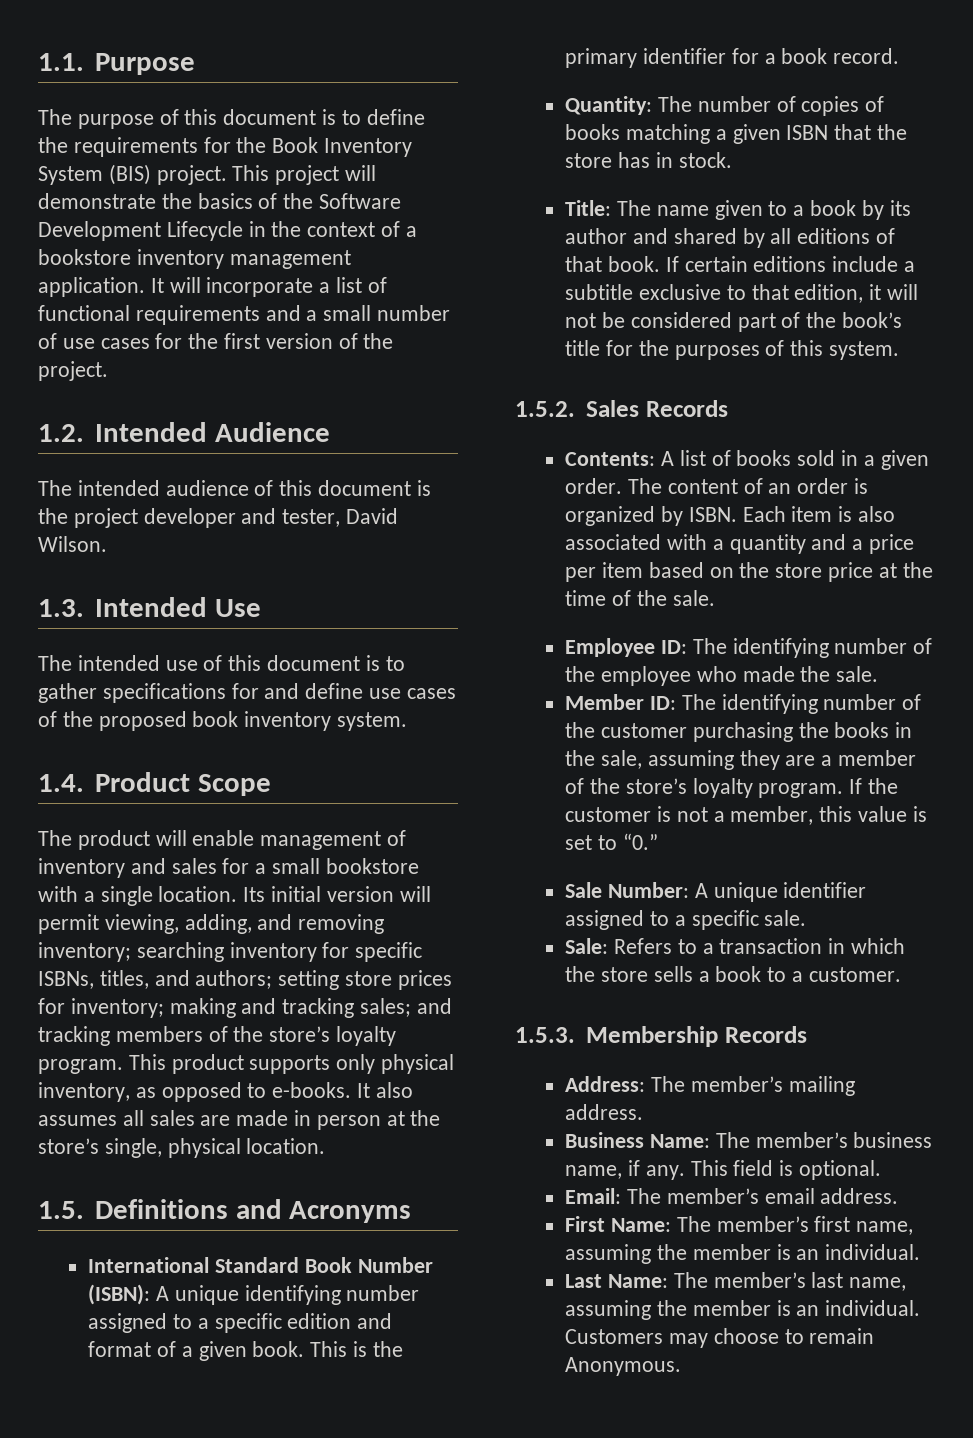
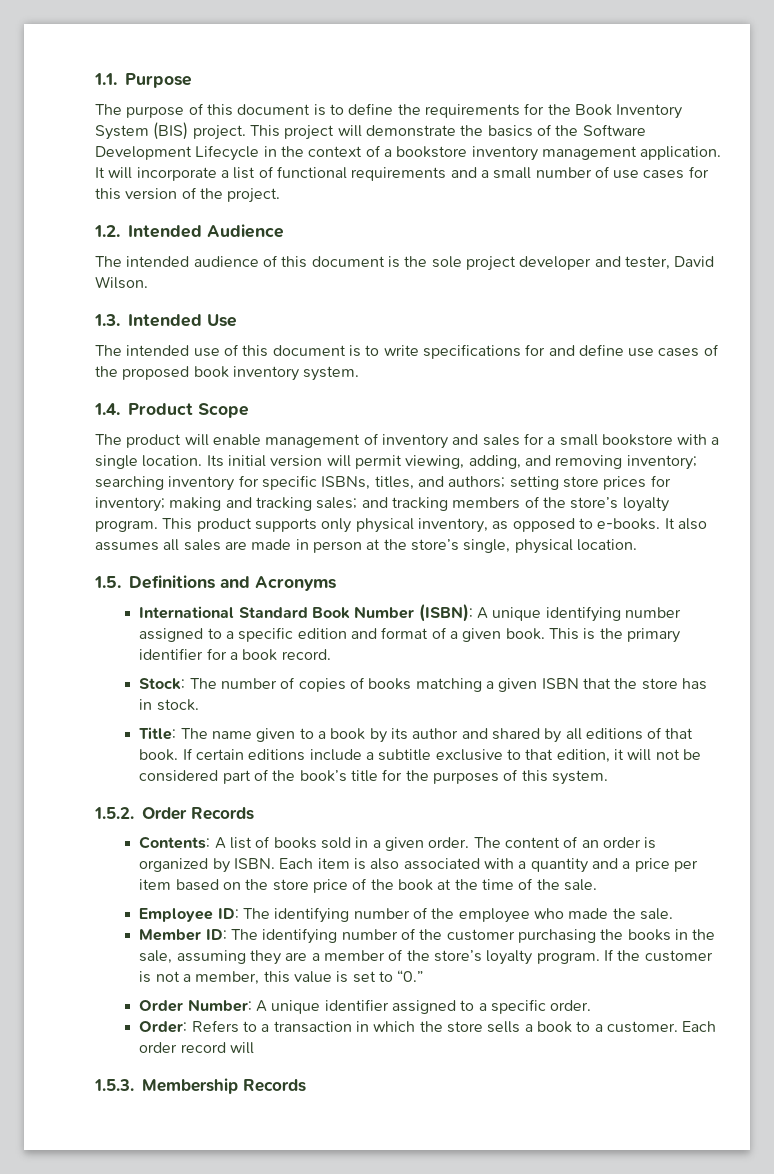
[188,333,261,349] the first -> [95,188,121,200] this
(68, 516) none -> [431,256,462,268] sole
[38,683,97,703] gather -> [383,345,419,356] write
[565,96,653,115] Quantity: -> [139,678,186,690] Stock:
[585,400,639,417] Sales -> [142,807,187,820] Order
(873, 572) none -> [352,878,433,891] of the book
[565,882,603,898] Sale -> [139,1000,184,1012] Order
[764,910,807,926] [565,938,609,954] sale. // Sale: -> [550,1000,592,1011] [139,1021,188,1033] order. // Order:
(901, 974) none -> [682,1021,717,1032] [139,1042,254,1054] Each order record will
[565,1076,855,1096] [565,1104,644,1120] [565,1132,933,1148] [565,1160,881,1180] [565,1188,899,1204] [565,1216,914,1235] [565,1244,921,1264] [565,1272,907,1291] [565,1300,921,1320] [565,1328,875,1348] [565,1357,682,1376] // Address: The member’s mailing address. // Business Name: The member’s business name, if any. This field is optional. // Email: The member’s email address. // First Name: The member’s first name, assuming the member is an individual. // Last Name: The member’s last name, assuming the member is an individual. Customers may choose to remain Anonymous. -> (306, 1085) none

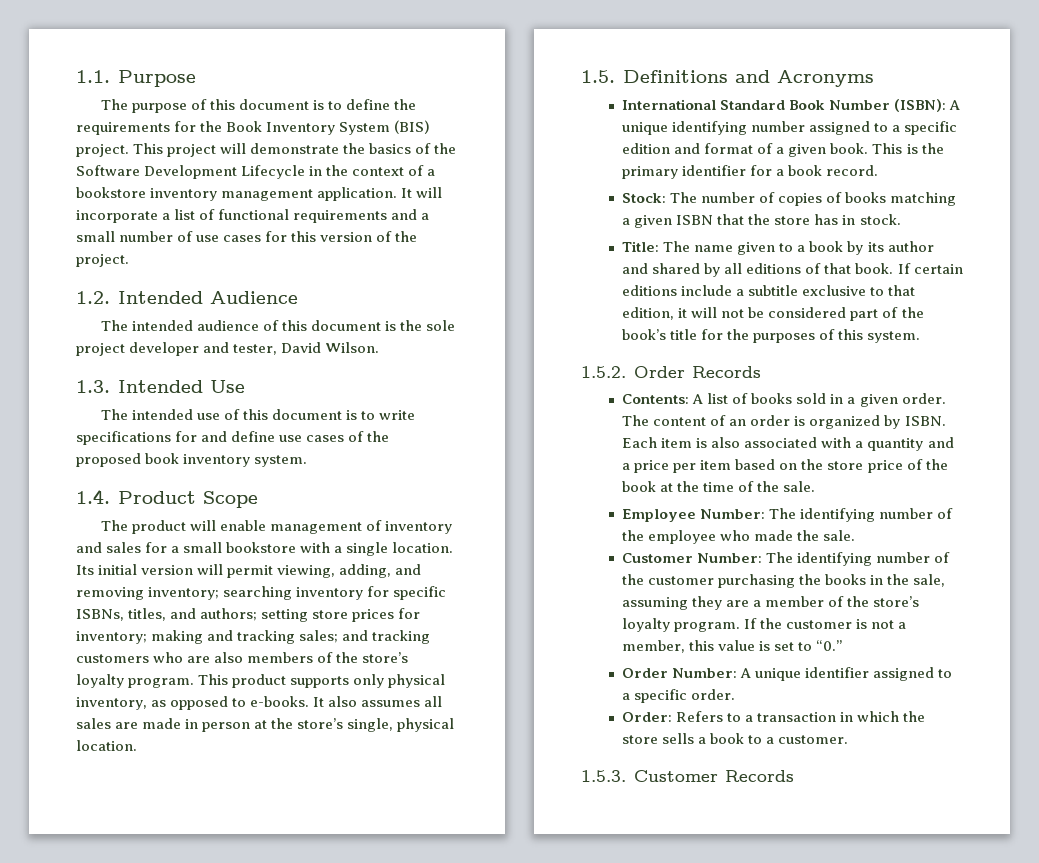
(448, 504) none -> [76,652,244,663] customers who are also
[217,908,239,919] ID: -> [700,509,766,519] Number:
[139,929,227,941] Member ID: -> [622,553,763,563] Customer Number:
[682,1021,717,1032] [139,1042,254,1054] Each order record will -> (849, 739) none
[142,1078,238,1094] Membership -> [633,770,718,782] Customer

